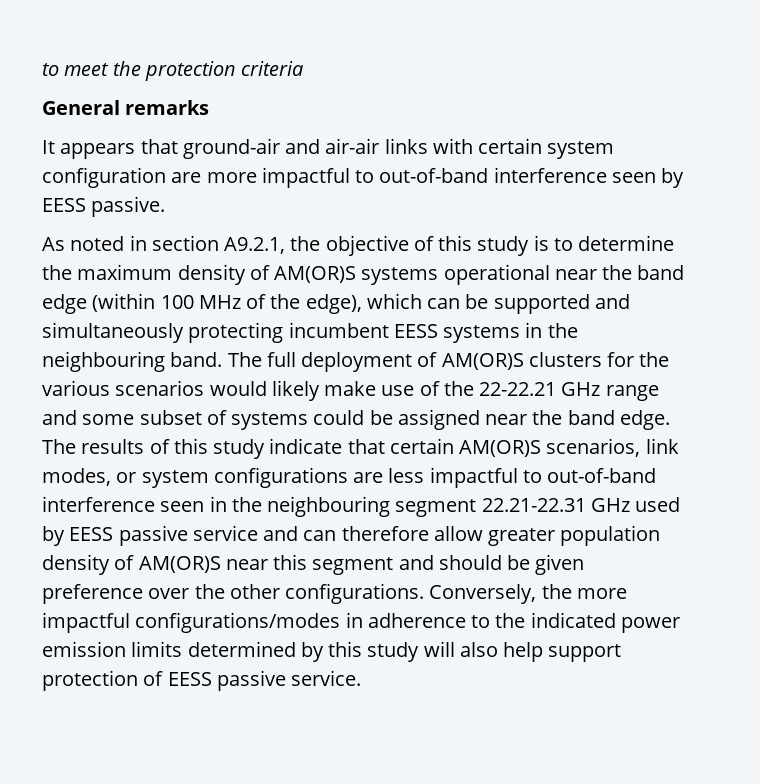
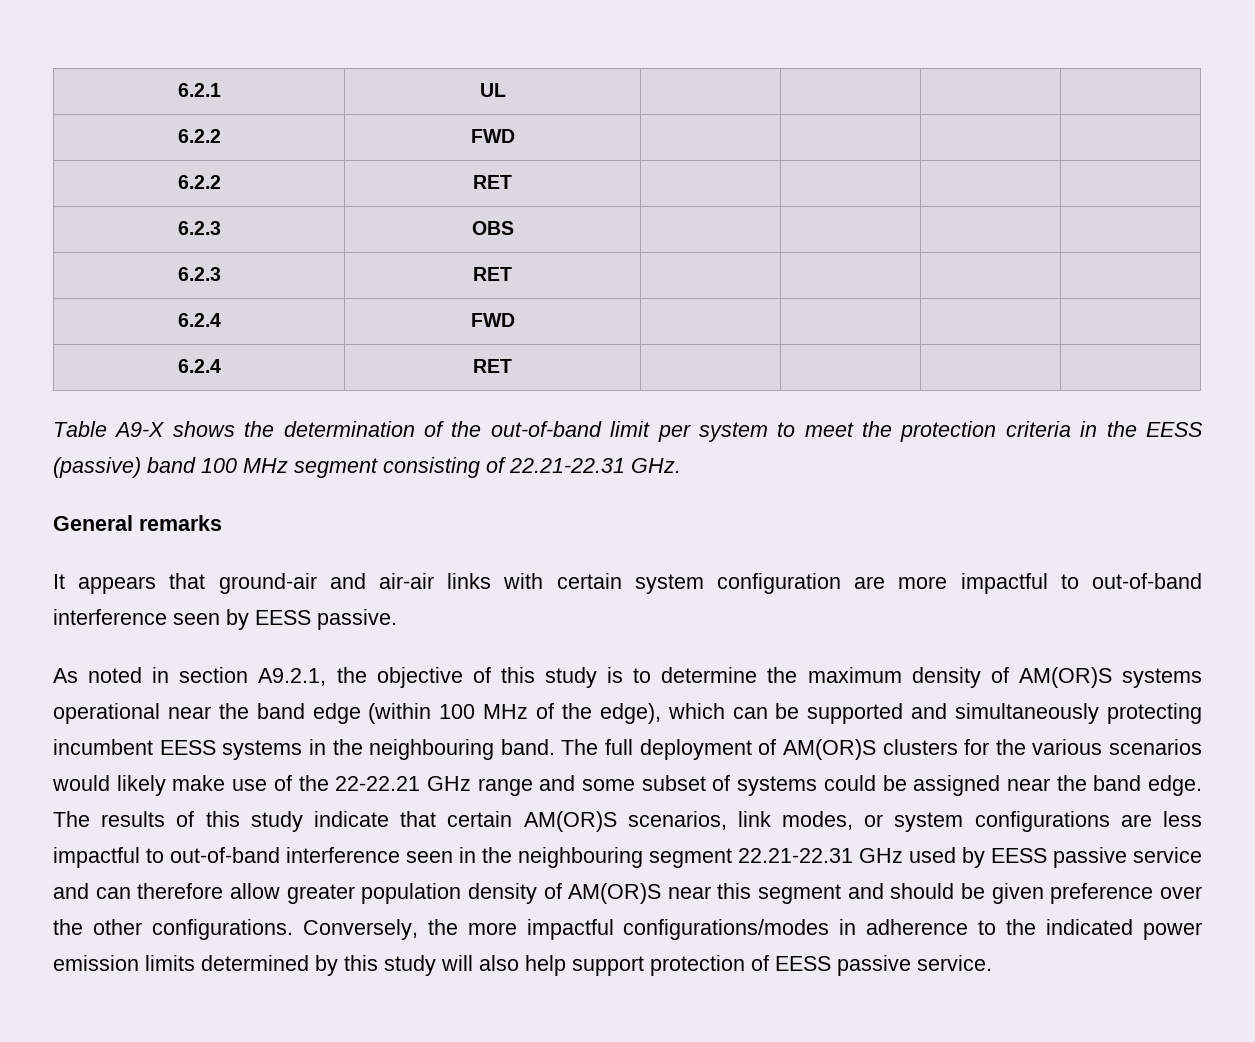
(42, 69) none -> [177,83,221,97] [479,83,506,97] [177,129,221,143] [470,129,515,143] [177,175,221,189] [473,175,512,189] [177,221,221,235] [471,221,514,235] [177,267,221,281] [473,267,512,281] [177,313,221,327] [470,313,515,327] [177,359,221,373] [473,359,512,373] [53,421,768,442] 6.2.1 | UL | | | | // 6.2.2 | FWD | | | | // 6.2.2 | RET | | | | // 6.2.3 | OBS | | | | // 6.2.3 | RET | | | | // 6.2.4 | FWD | | | | // 6.2.4 | RET | | | | // Table A9-X shows the determination of the out-of-band limit per system
(304, 68) none -> [1080,421,1204,437] [53,457,681,478] in the EESS (passive) band 100 MHz segment consisting of 22.21-22.31 GHz.

